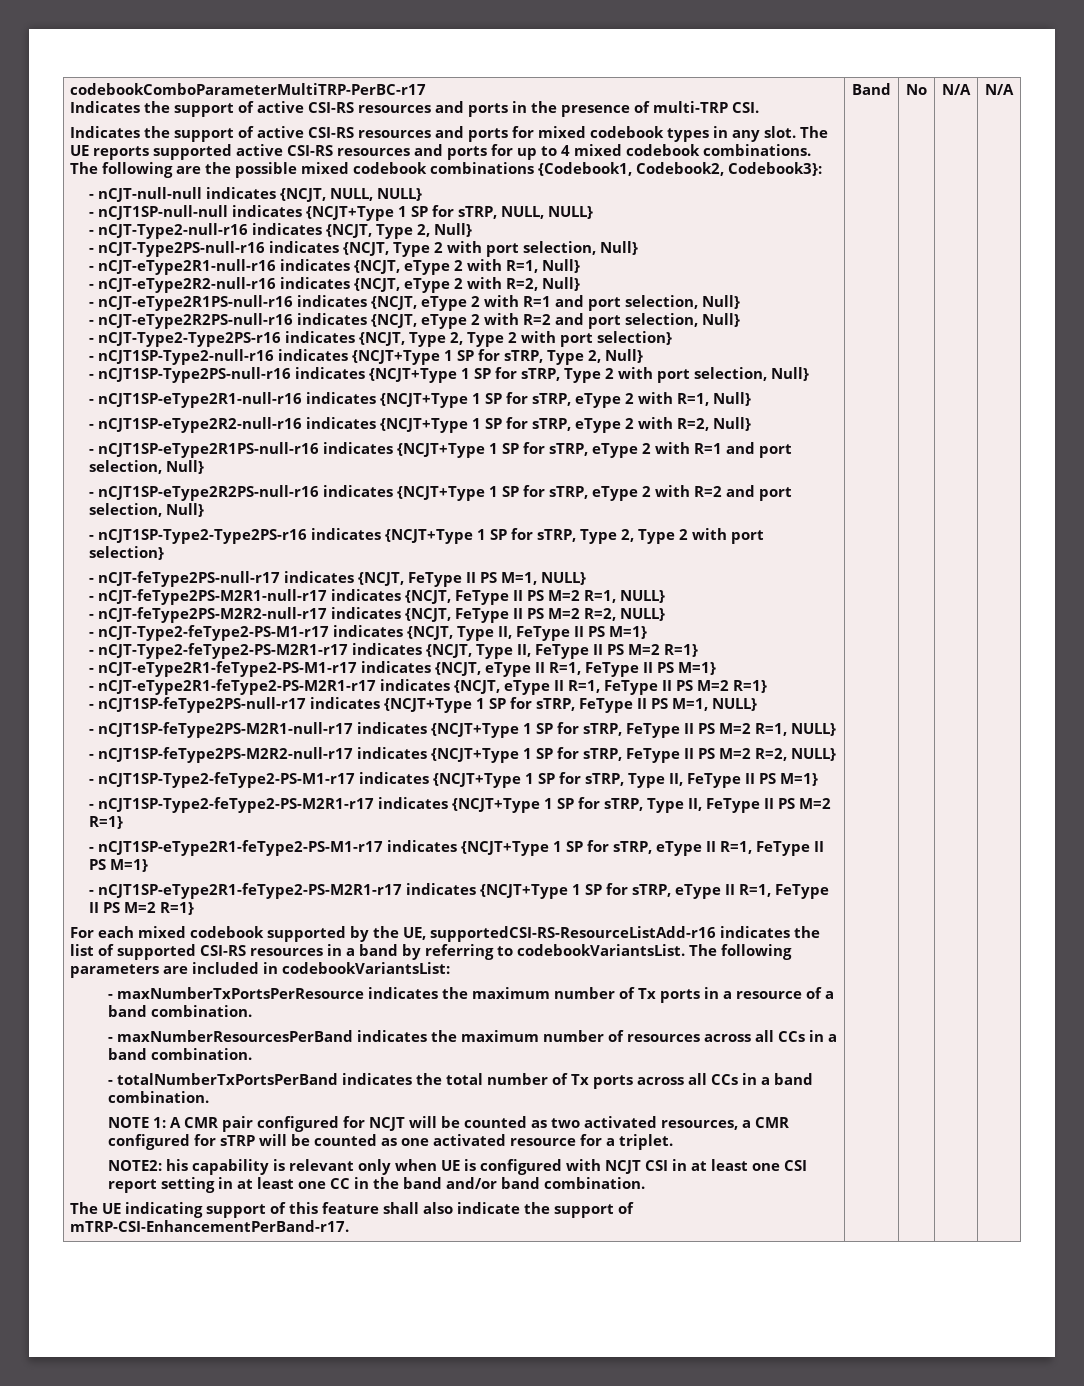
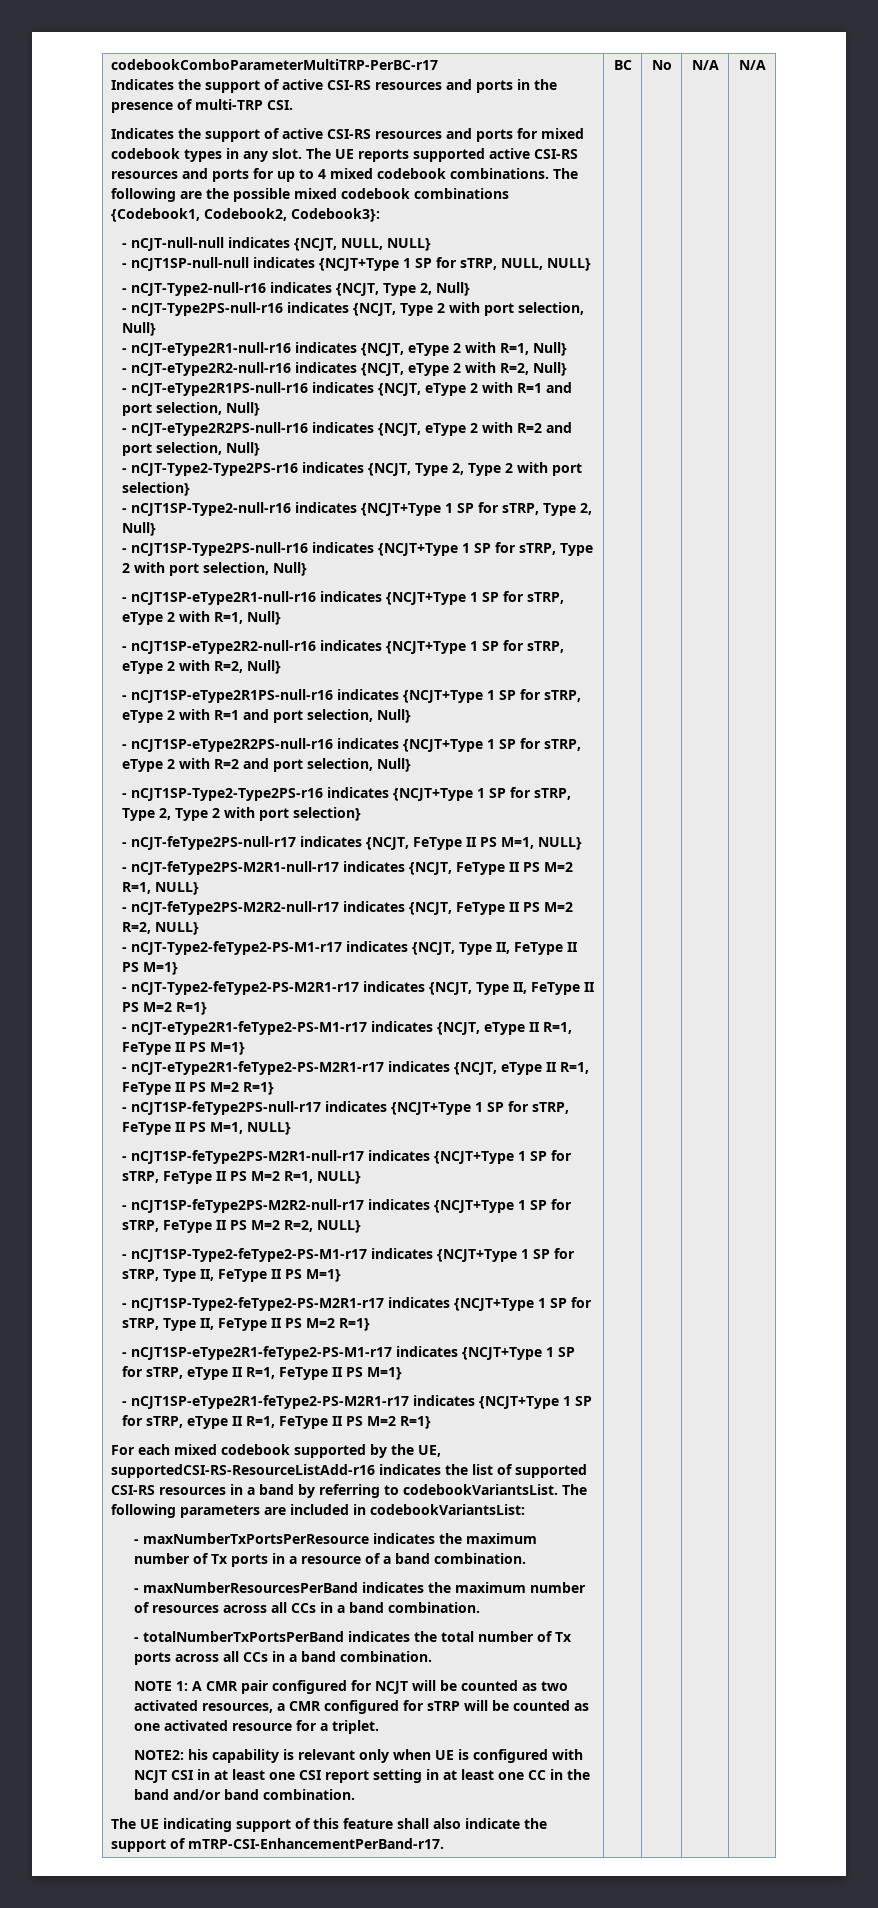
[852,83,891,95] Band -> [613,60,632,70] BC

